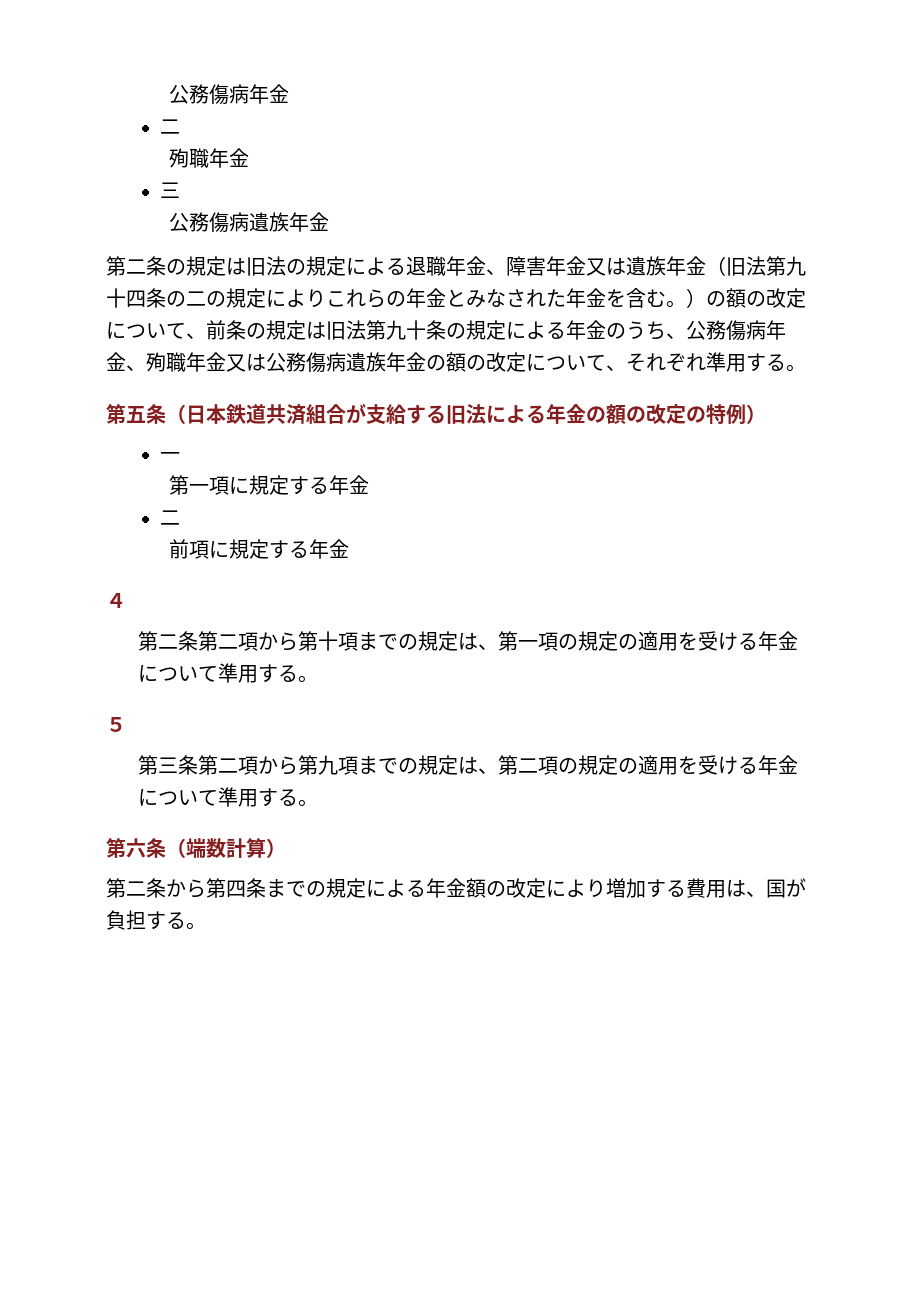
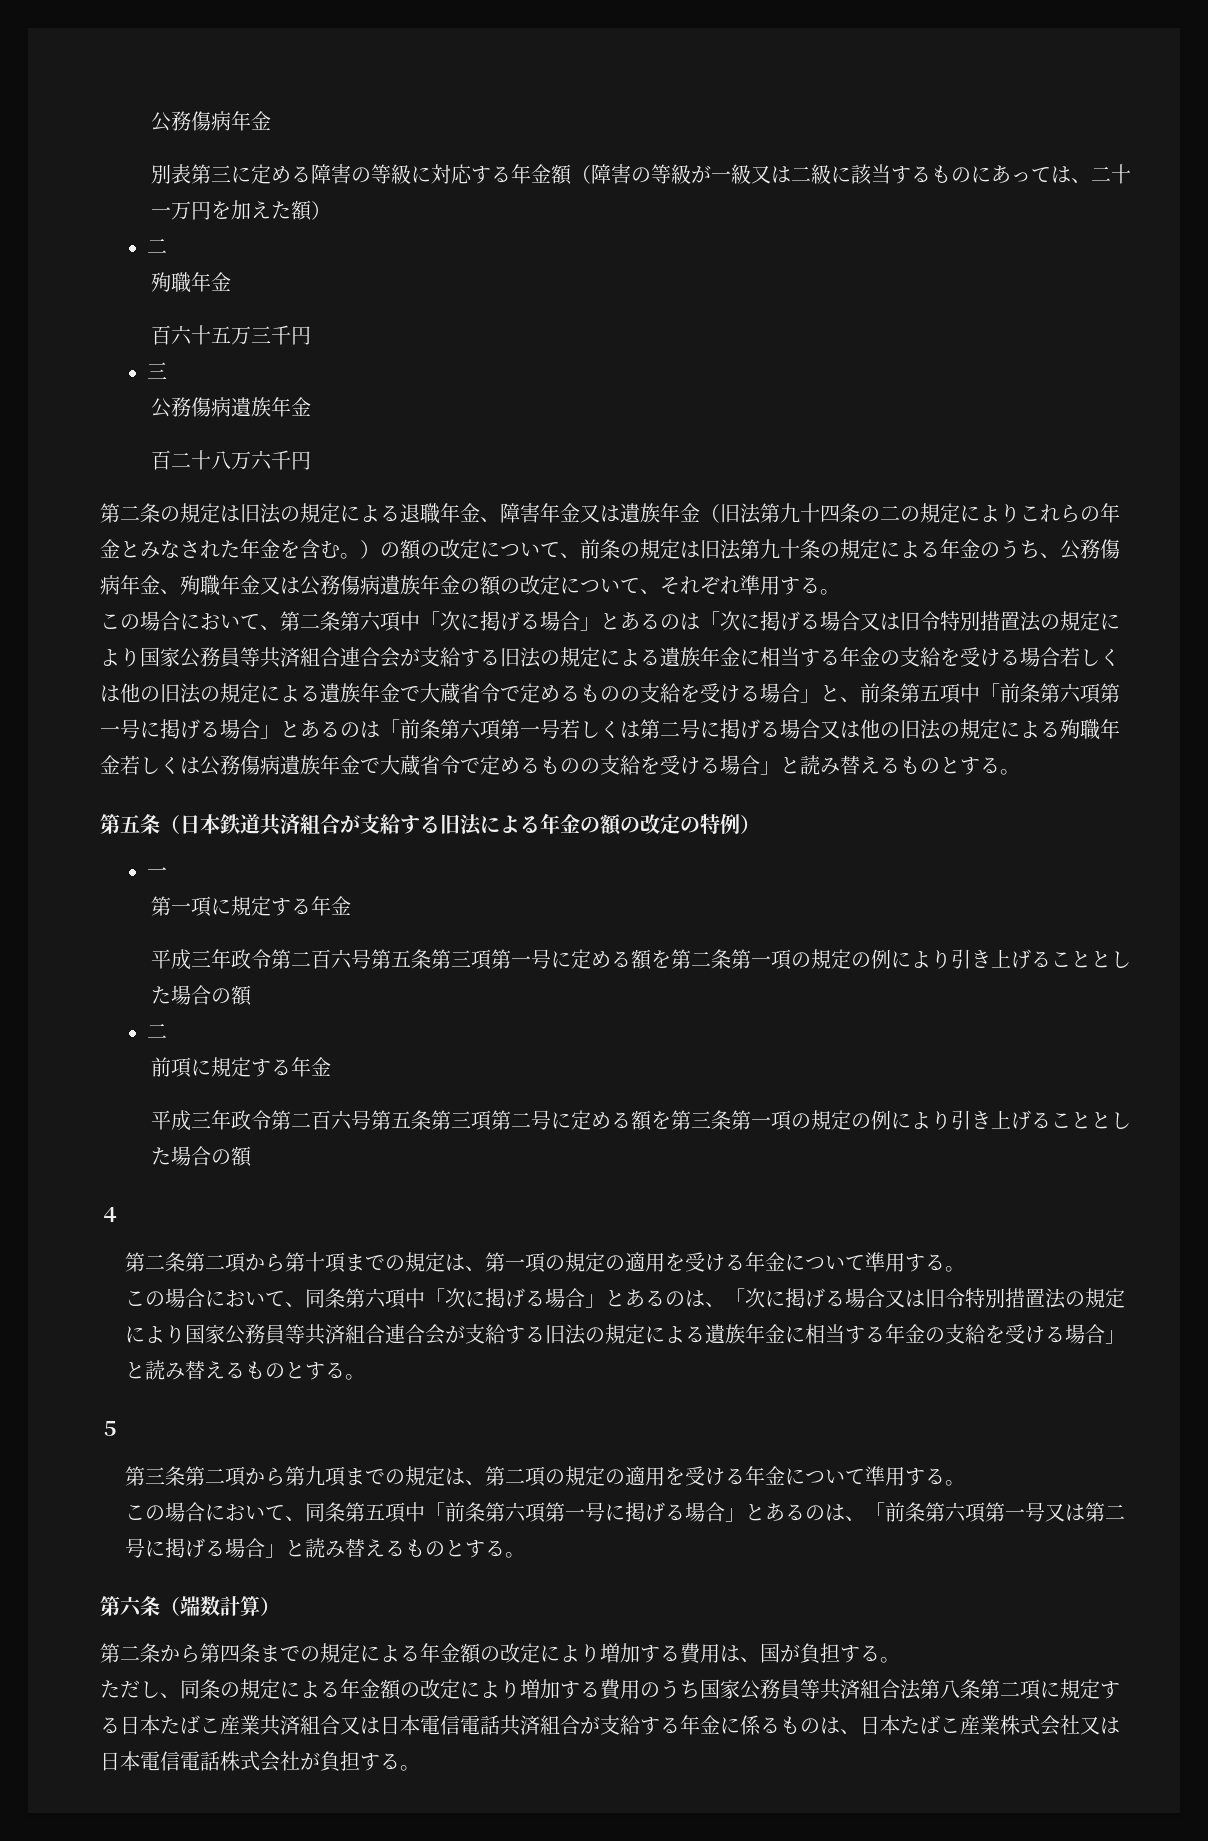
[169,84,290,105] 公務傷病年金 -> [150,111,271,132] [150,164,1131,185] [150,200,331,221] 公務傷病年金 // 別表第三に定める障害の等級に対応する年金額（障害の等級が一級又は二級に該当するものにあっては、二十一万円を加えた額）
(250, 157) none -> [150,325,311,345] // 百六十五万三千円
(330, 221) none -> [150,450,311,470] // 百二十八万六千円
(806, 368) none -> [100,611,1120,632] [100,647,1120,668] [100,683,1120,704] [100,719,1120,740] [100,755,1020,776] // この場合において、第二条第六項中「次に掲げる場合」とあるのは「次に掲げる場合又は旧令特別措置法の規定により国家公務員等共済組合連合会が支給する旧法の規定による遺族年金に相当する年金の支給を受ける場合若しくは他の旧法の規定による遺族年金で大蔵省令で定めるものの支給を受ける場合」と、前条第五項中「前条第六項第一号に掲げる場合」とあるのは「前条第六項第一号若しくは第二号に掲げる場合又は他の旧法の規定による殉職年金若しくは公務傷病遺族年金で大蔵省令で定めるものの支給を受ける場合」と読み替えるものとする。
(370, 484) none -> [150,949,1131,970] [150,985,252,1006] // 平成三年政令第二百六号第五条第三項第一号に定める額を第二条第一項の規定の例により引き上げることとした場合の額
(350, 548) none -> [150,1110,1131,1131] [150,1146,252,1167] // 平成三年政令第二百六号第五条第三項第二号に定める額を第三条第一項の規定の例により引き上げることとした場合の額
(318, 679) none -> [125,1288,1126,1309] [125,1324,1126,1345] [125,1360,366,1380] // この場合において、同条第六項中「次に掲げる場合」とあるのは、「次に掲げる場合又は旧令特別措置法の規定により国家公務員等共済組合連合会が支給する旧法の規定による遺族年金に相当する年金の支給を受ける場合」と読み替えるものとする。
(318, 803) none -> [125,1502,1126,1523] [125,1538,526,1558] // この場合において、同条第五項中「前条第六項第一号に掲げる場合」とあるのは、「前条第六項第一号又は第二号に掲げる場合」と読み替えるものとする。
(206, 926) none -> [100,1679,1120,1700] [100,1715,1120,1736] [100,1751,420,1772] // ただし、同条の規定による年金額の改定により増加する費用のうち国家公務員等共済組合法第八条第二項に規定する日本たばこ産業共済組合又は日本電信電話共済組合が支給する年金に係るものは、日本たばこ産業株式会社又は日本電信電話株式会社が負担する。

